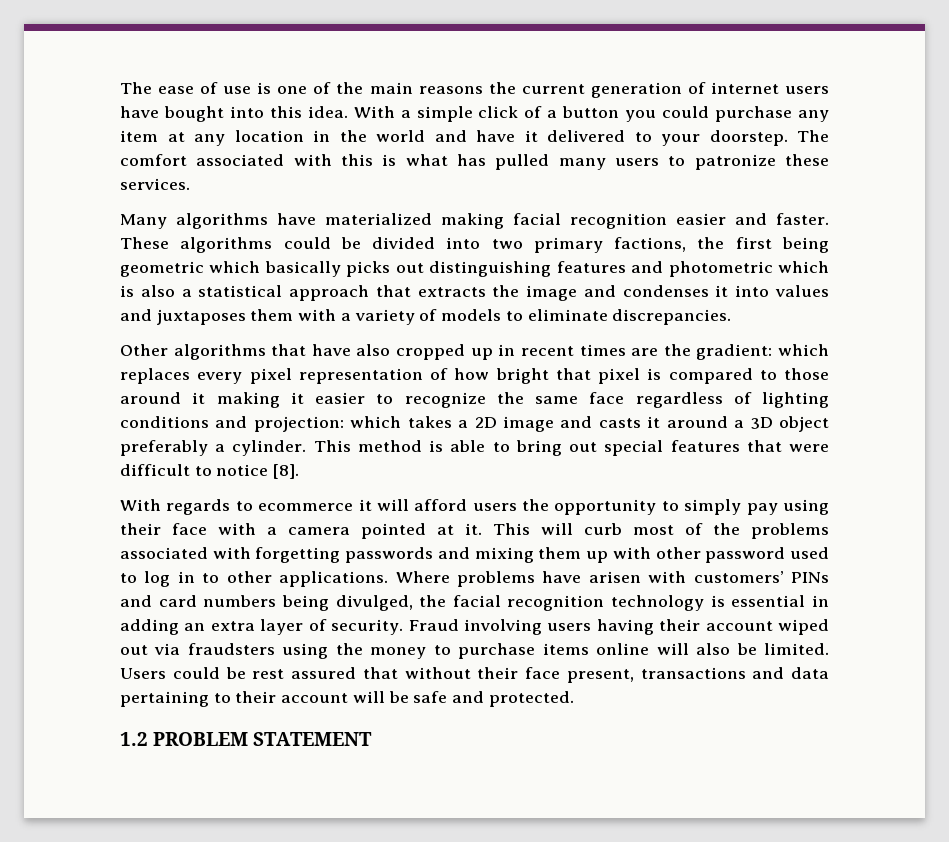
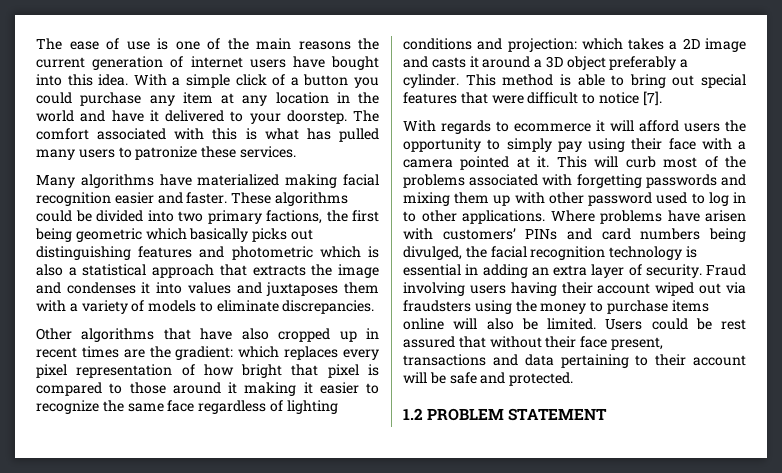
[273,464,300,479] [8]. -> [642,91,662,106] [7].

